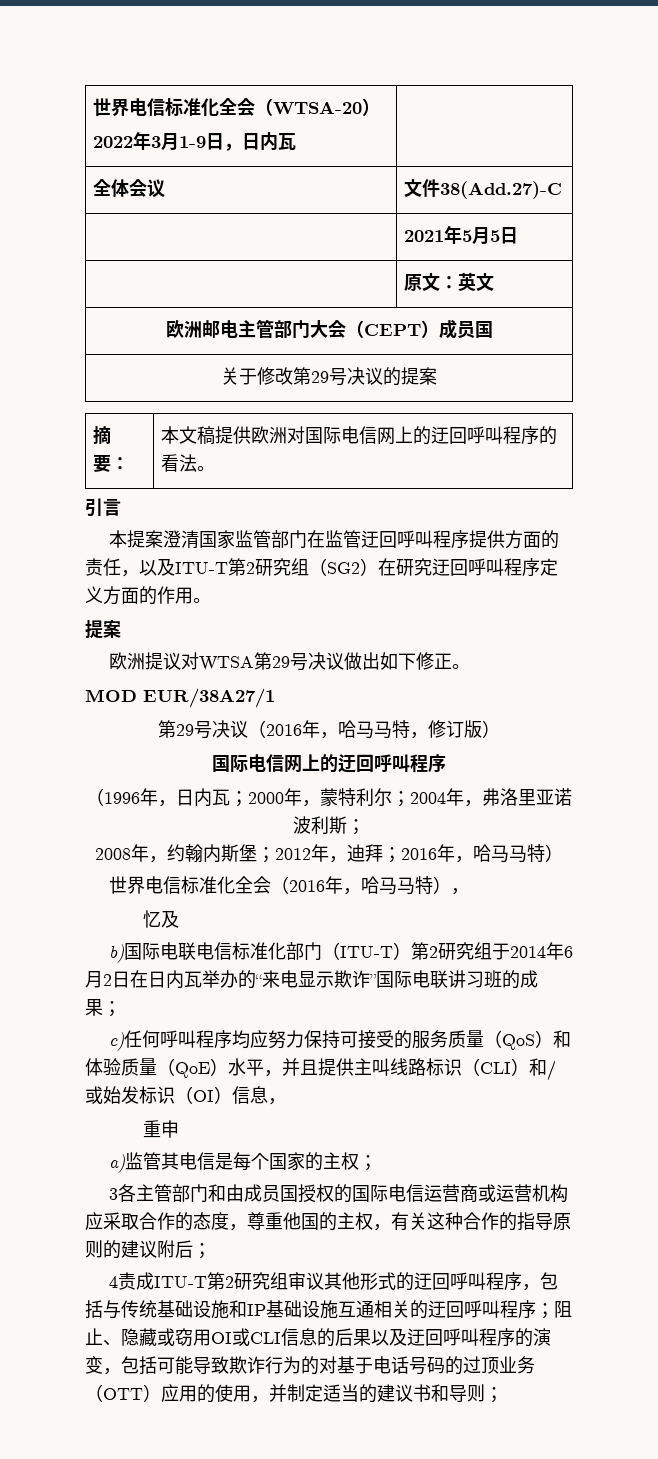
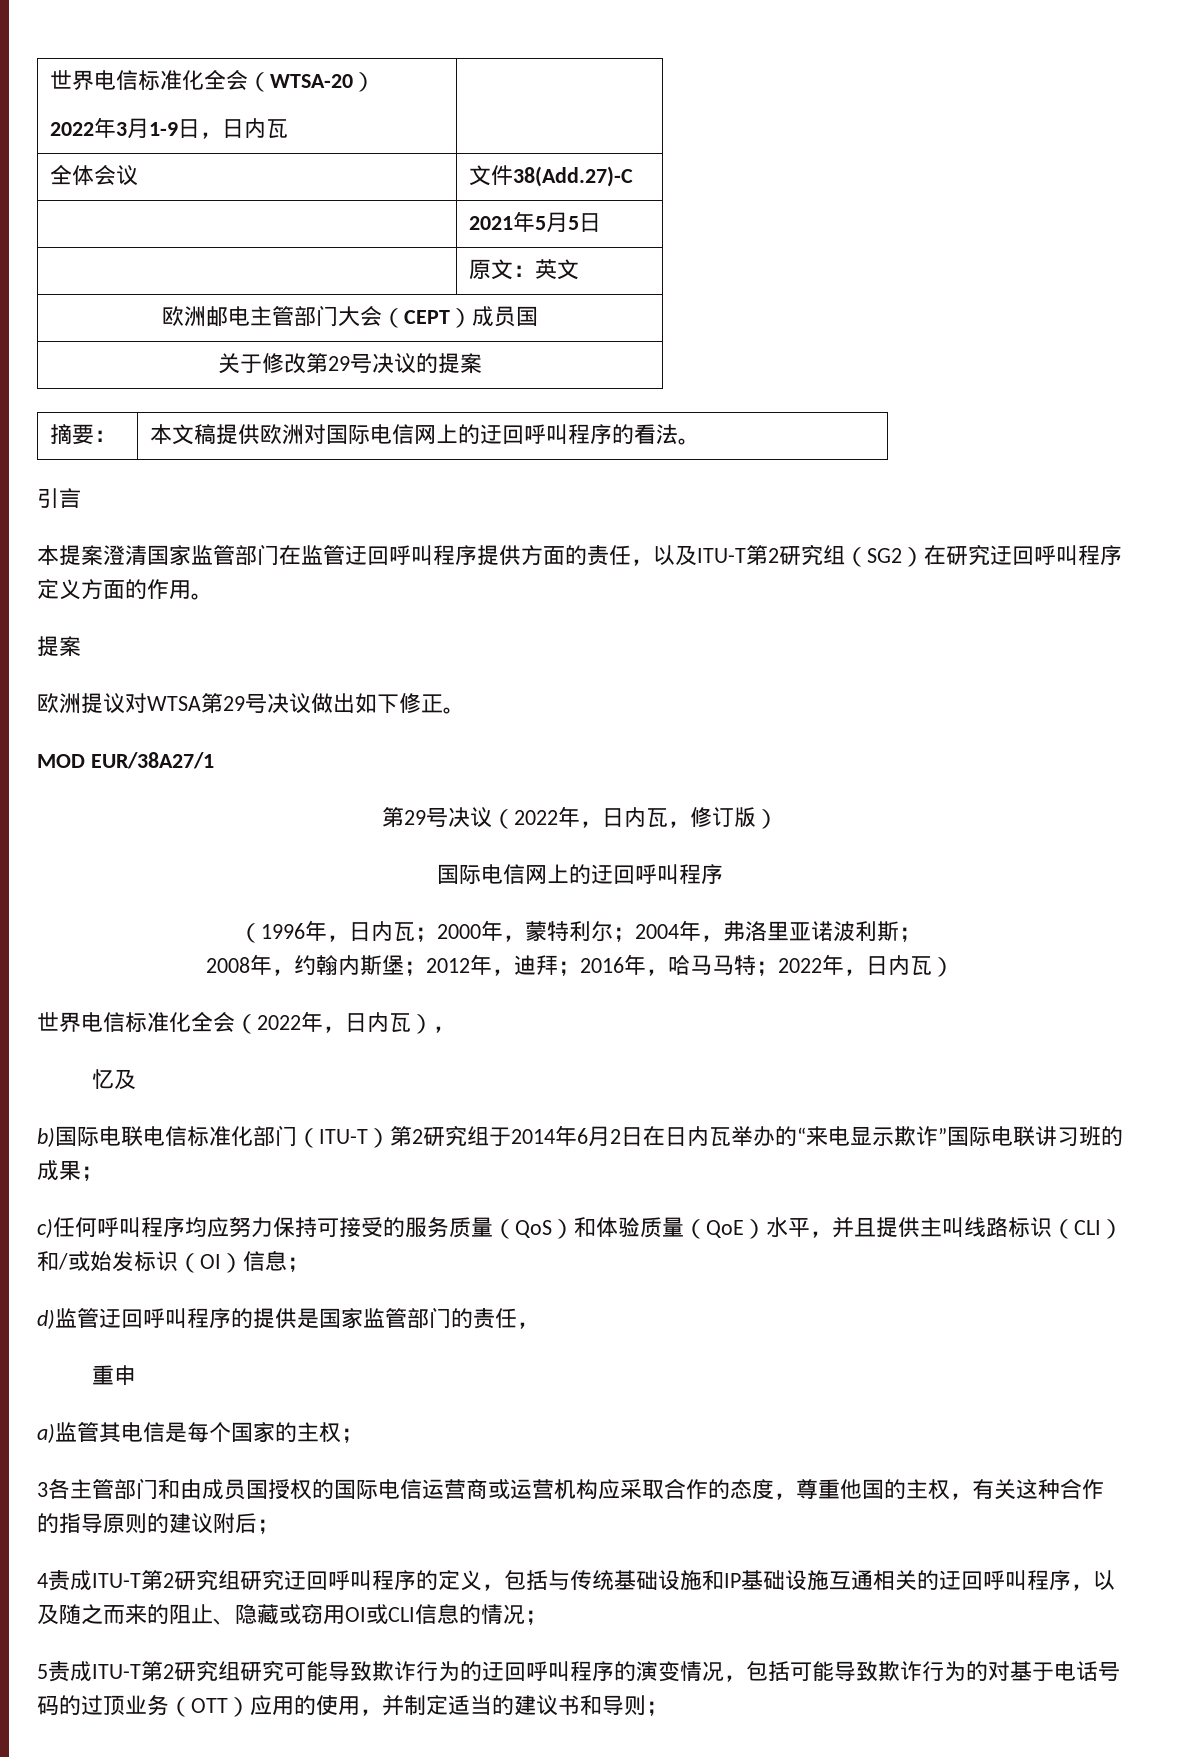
[266,720,410,739] 2016年，哈马马特 -> [514,806,668,828] 2022年，日内瓦
(545, 853) none -> [756,954,932,976] ；2022年，日内瓦
[288,876,433,895] 2016年，哈马马特 -> [257,1011,411,1033] 2022年，日内瓦
(268, 1095) none -> [287,1257,309,1272] [37,1307,517,1330] ； // d)监管迂回呼叫程序的提供是国家监管部门的责任
[287,1272,522,1291] 审议其他形式的迂回呼叫程序 -> [240,1569,482,1591] 研究迂回呼叫程序的定义
[536,1303,554,1319] ； -> [1071,1570,1115,1591] [37,1604,169,1625] ，以及随之而来的
[335,1328,407,1346] 后果以及 -> [481,1604,547,1625] [37,1660,482,1682] 情况； // 5责成ITU-T第2研究组研究可能导致欺诈行为的
(103, 1365) none -> [680,1661,724,1681] 情况

